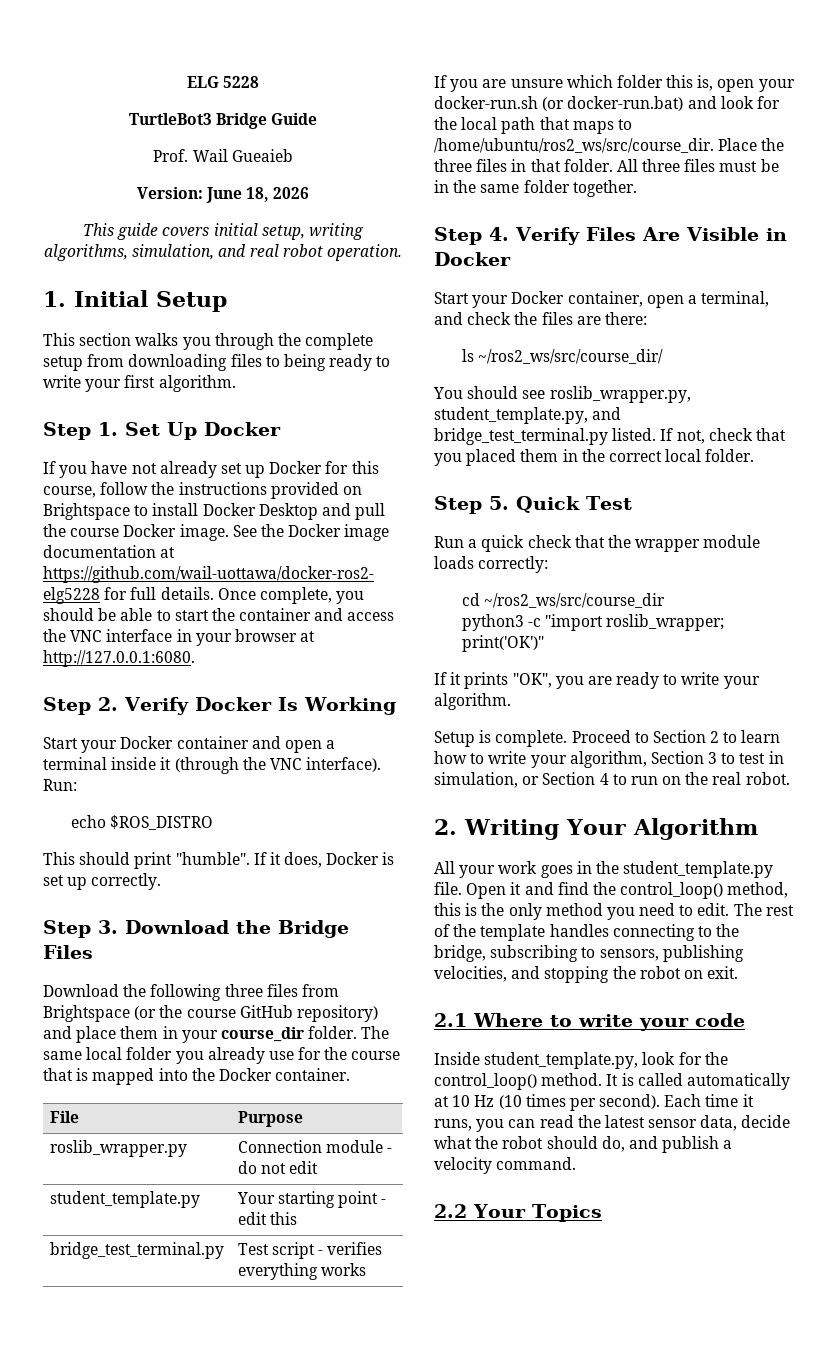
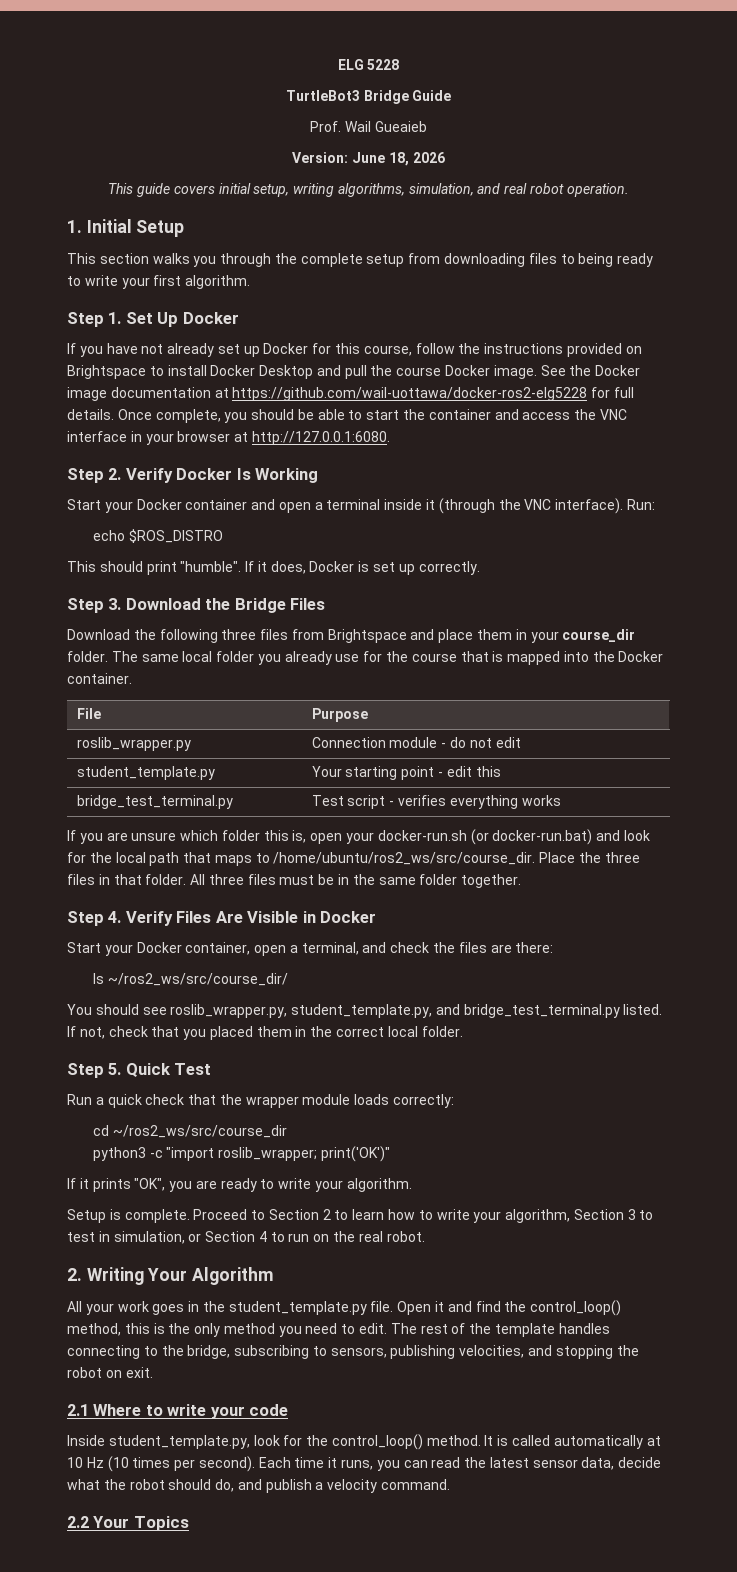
[134,1005,378,1022] (or the course GitHub repository) -> (407, 636) none

